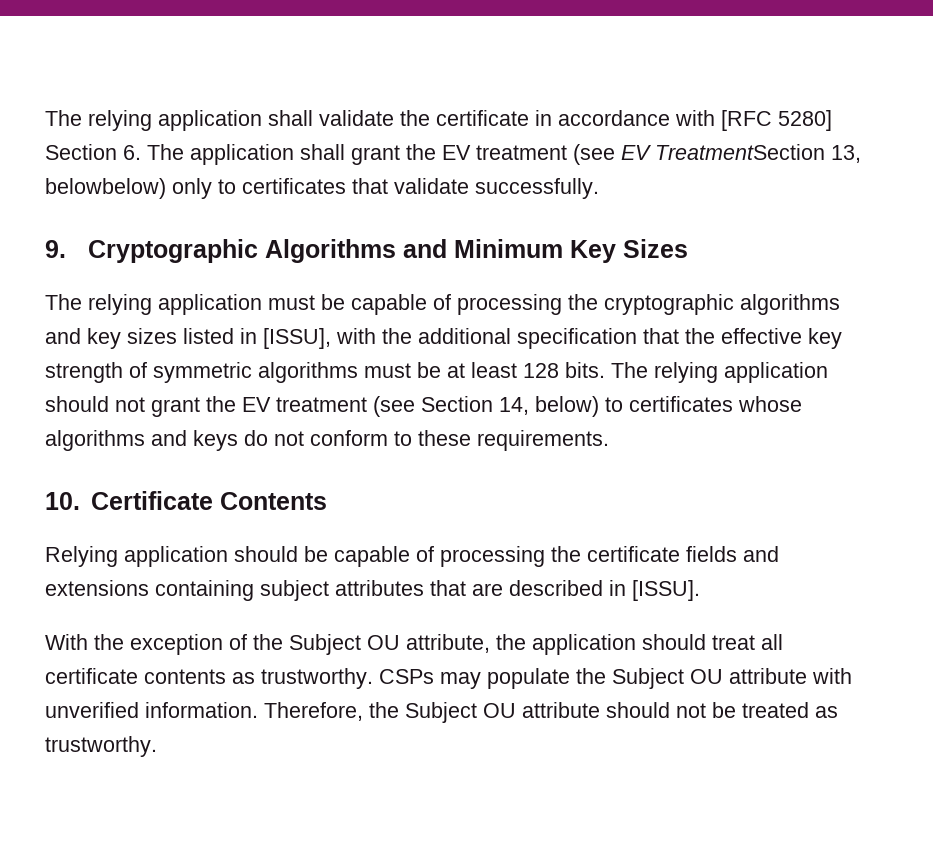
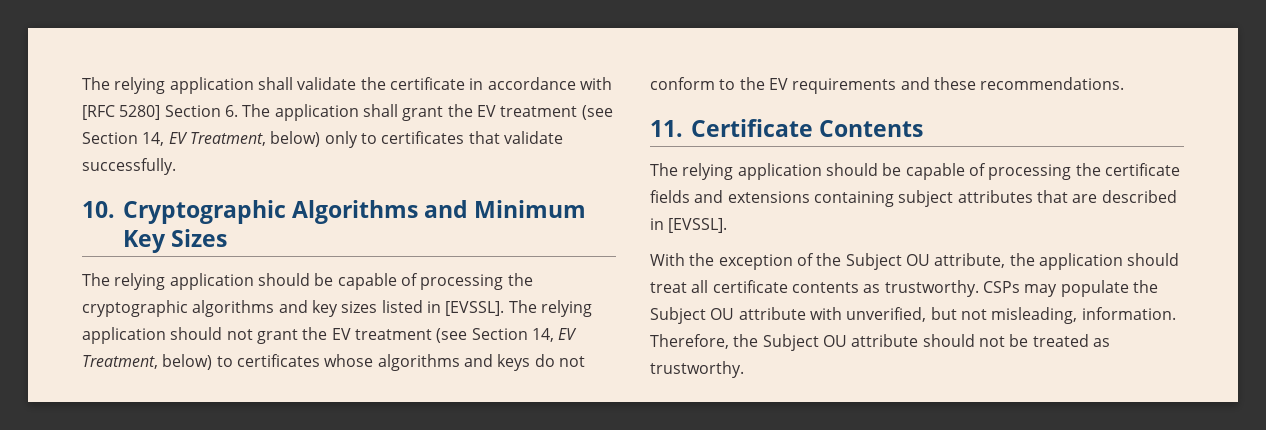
[621,144,861,163] [45,178,166,199] EV TreatmentSection 13, belowbelow) -> [82,131,321,147] Section 14, EV Treatment, below)
[45,240,66,258] 9. -> [82,201,115,218] 10.
[268,295,315,310] must -> [257,273,310,286] should
[263,328,842,349] [45,362,605,383] [ISSU], with the additional specification that the effective key strength of symmetric algorithms must be at least 128 bits. -> [445,301,505,316] [EVSSL].
(529, 406) none -> [558,328,578,340] [82,355,158,369] EV Treatment,
[418,430,609,451] [45,492,80,510] these requirements. // 10. -> [739,77,1125,94] [650,120,683,137] the EV requirements and these recommendations. // 11.
[45,546,118,567] Relying -> [650,163,734,180] The relying
[632,580,700,601] [ISSU]. -> [668,218,728,233] [EVSSL].
[45,702,139,718] unverified -> [846,307,1078,324] unverified, but not misleading,

